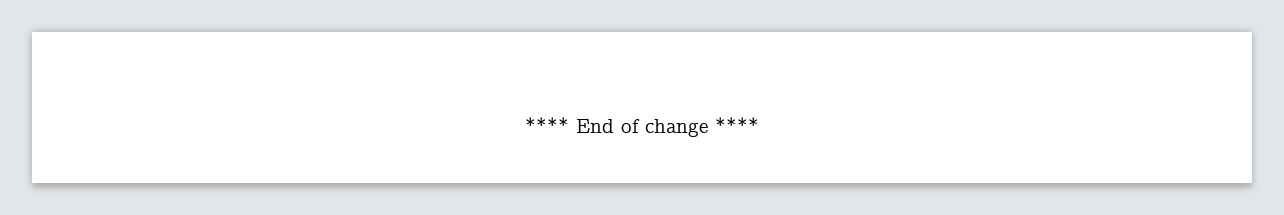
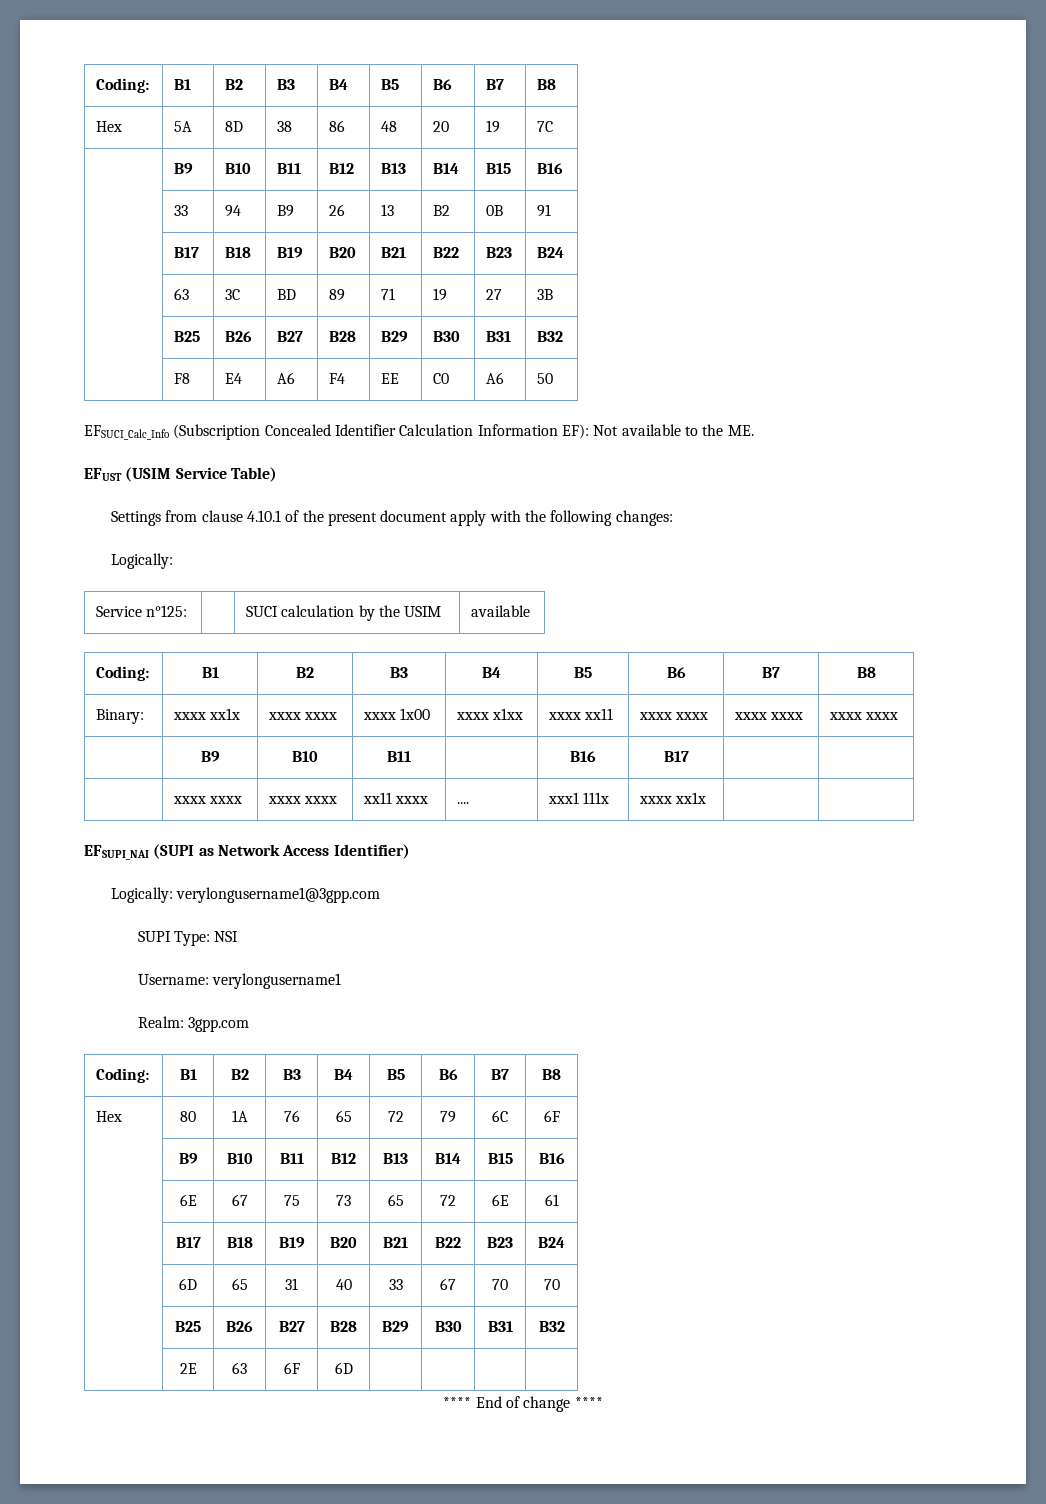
(525, 125) none -> [96,78,150,93] [174,79,192,90] [225,79,244,90] [277,79,296,90] [329,79,349,90] [381,79,400,90] [433,79,453,90] [486,79,505,90] [537,79,557,90] [96,121,123,132] [174,121,193,132] [225,121,244,132] [277,121,293,132] [329,120,346,132] [381,121,398,132] [433,121,450,132] [486,120,501,133] [537,121,554,132] [174,163,194,174] [225,163,252,174] [277,163,302,174] [329,163,355,174] [381,163,407,174] [433,163,460,174] [486,163,512,174] [537,163,564,174] [174,205,189,216] [225,205,242,217] [277,205,295,217] [329,204,346,216] [381,204,395,216] [433,205,451,216] [486,205,504,216] [537,204,552,217] [174,247,200,258] [225,247,252,258] [277,247,304,258] [329,247,357,258] [381,247,407,258] [433,247,460,258] [486,247,513,258] [537,247,565,258] [174,288,190,300] [225,289,241,300] [277,289,297,300] [329,289,346,301] [381,288,396,300] [433,288,448,301] [486,289,503,300] [537,289,554,300] [174,331,201,342] [225,331,253,342] [277,331,304,342] [329,331,357,342] [381,331,409,342] [433,331,461,342] [486,331,512,342] [537,331,564,342] [174,373,191,384] [225,373,243,384] [277,372,296,384] [329,373,346,384] [381,373,400,384] [433,373,450,384] [486,372,505,384] [537,373,554,384] [84,424,754,440] [84,467,277,482] [110,510,673,526] [110,553,173,569] [96,605,188,617] [246,605,442,621] [471,605,531,617] [96,666,150,681] [201,667,219,678] [296,667,314,678] [390,667,408,678] [482,667,501,678] [574,667,592,678] [666,667,686,678] [762,667,781,678] [856,667,876,678] [96,709,145,724] [173,708,241,720] [268,712,338,720] [363,708,431,720] [456,708,524,720] [548,708,614,720] [639,712,709,720] [734,712,804,720] [829,712,899,720] [200,751,220,762] [292,751,318,762] [387,751,411,762] [570,751,596,762] [663,751,689,762] [173,796,243,804] [268,796,338,804] [363,792,429,804] [457,802,470,804] [548,792,610,804] [639,792,707,804] [84,844,410,860] [110,887,381,903] [137,931,239,946] [137,973,342,989] [137,1016,250,1032] [96,1068,150,1083] [179,1069,197,1080] [230,1069,249,1080] [282,1069,301,1080] [334,1069,353,1080] [386,1069,405,1080] [438,1069,458,1080] [491,1069,509,1080] [542,1069,561,1080] [96,1111,123,1122] [180,1111,196,1122] [231,1110,248,1122] [283,1110,300,1122] [335,1110,352,1122] [387,1111,404,1122] [440,1111,456,1123] [492,1110,508,1122] [543,1110,560,1122] [178,1153,198,1164] [226,1153,253,1164] [279,1153,304,1164] [331,1153,356,1164] [383,1153,408,1164] [435,1153,461,1164] [487,1153,513,1164] [538,1153,565,1164] [179,1194,197,1206] [231,1194,248,1206] [283,1195,300,1206] [336,1195,351,1206] [387,1194,404,1206] [440,1195,456,1206] [491,1194,509,1206] [544,1194,559,1206] [175,1237,201,1248] [226,1237,253,1248] [278,1237,305,1248] [330,1237,357,1248] [383,1237,408,1248] [435,1237,461,1248] [487,1237,513,1248] [538,1237,565,1248] [179,1278,197,1290] [231,1278,248,1290] [285,1278,298,1290] [335,1279,352,1290] [388,1279,403,1290] [440,1278,456,1290] [492,1279,508,1290] [543,1279,560,1290] [175,1321,201,1332] [226,1321,253,1332] [278,1321,305,1332] [330,1321,357,1332] [382,1321,409,1332] [434,1321,462,1332] [487,1321,513,1332] [538,1321,565,1332] [179,1363,197,1374] [232,1362,247,1374] [283,1362,300,1374] [334,1362,353,1374] Coding: | B1 | B2 | B3 | B4 | B5 | B6 | B7 | B8 // Hex | 5A | 8D | 38 | 86 | 48 | 20 | 19 | 7C // | B9 | B10 | B11 | B12 | B13 | B14 | B15 | B16 // | 33 | 94 | B9 | 26 | 13 | B2 | 0B | 91 // | B17 | B18 | B19 | B20 | B21 | B22 | B23 | B24 // | 63 | 3C | BD | 89 | 71 | 19 | 27 | 3B // | B25 | B26 | B27 | B28 | B29 | B30 | B31 | B32 // | F8 | E4 | A6 | F4 | EE | C0 | A6 | 50 // EFSUCI_Calc_Info (Subscription Concealed Identifier Calculation Information EF): Not available to the ME. // EFUST (USIM Service Table) // Settings from clause 4.10.1 of the present document apply with the following changes: // Logically: // Service n°125: | | SUCI calculation by the USIM | available // Coding: | B1 | B2 | B3 | B4 | B5 | B6 | B7 | B8 // Binary: | xxxx xx1x | xxxx xxxx | xxxx 1x00 | xxxx x1xx | xxxx xx11 | xxxx xxxx | xxxx xxxx | xxxx xxxx // | B9 | B10 | B11 | | B16 | B17 | | // | xxxx xxxx | xxxx xxxx | xx11 xxxx | .... | xxx1 111x | xxxx xx1x | | // EFSUPI_NAI (SUPI as Network Access Identifier) // Logically: verylongusername1@3gpp.com // SUPI Type: NSI // Username: verylongusername1 // Realm: 3gpp.com // Coding: | B1 | B2 | B3 | B4 | B5 | B6 | B7 | B8 // Hex | 80 | 1A | 76 | 65 | 72 | 79 | 6C | 6F // | B9 | B10 | B11 | B12 | B13 | B14 | B15 | B16 // | 6E | 67 | 75 | 73 | 65 | 72 | 6E | 61 // | B17 | B18 | B19 | B20 | B21 | B22 | B23 | B24 // | 6D | 65 | 31 | 40 | 33 | 67 | 70 | 70 // | B25 | B26 | B27 | B28 | B29 | B30 | B31 | B32 // | 2E | 63 | 6F | 6D | | | | //

